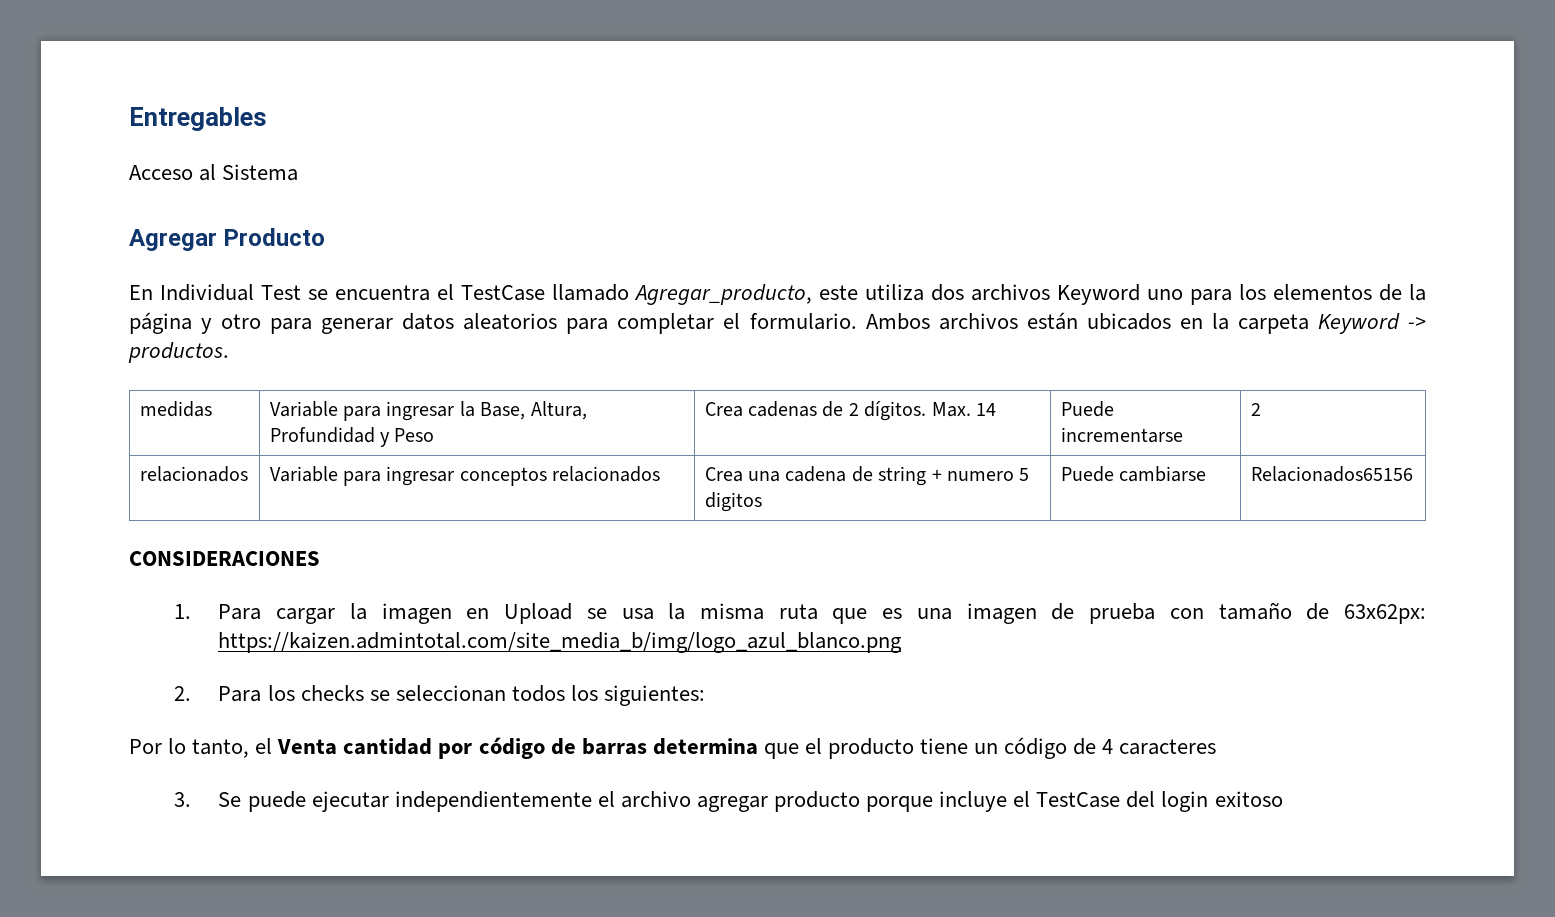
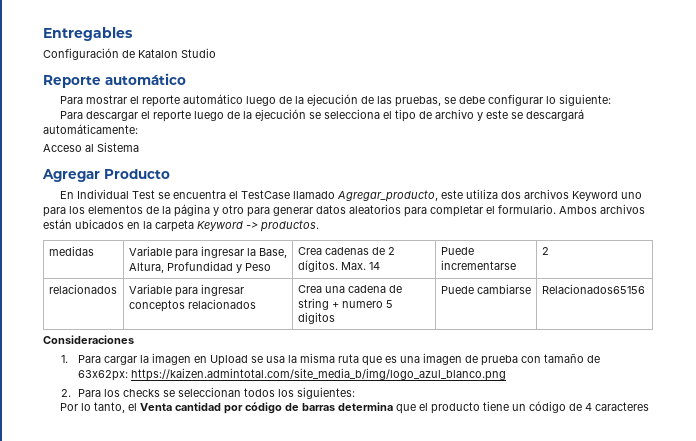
(267, 119) none -> [43,48,216,60] [43,73,186,88] [60,94,612,107] [60,109,585,122] [43,124,138,134] // Configuración de Katalon Studio // Reporte automático // Para mostrar el reporte automático luego de la ejecución de las pruebas, se debe configurar lo siguiente: // Para descargar el reporte luego de la ejecución se selecciona el tipo de archivo y este se descargará automáticamente:
[129,551,320,566] CONSIDERACIONES -> [43,335,134,344] Consideraciones
[173,791,1283,812] // 3. Se puede ejecutar independientemente el archivo agregar producto porque incluye el TestCase del login exitoso -> (650, 406) none

